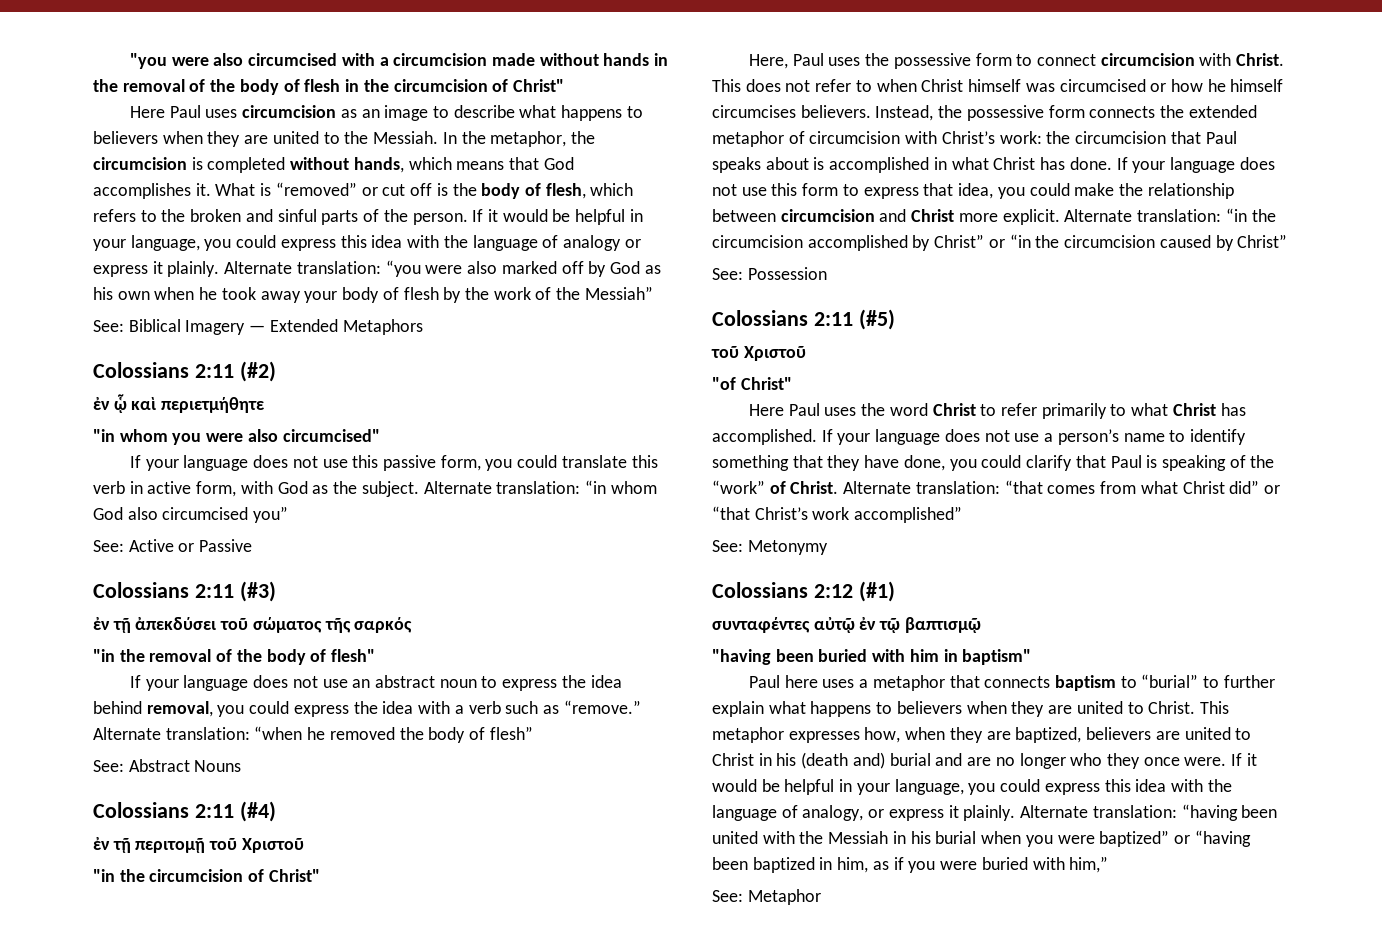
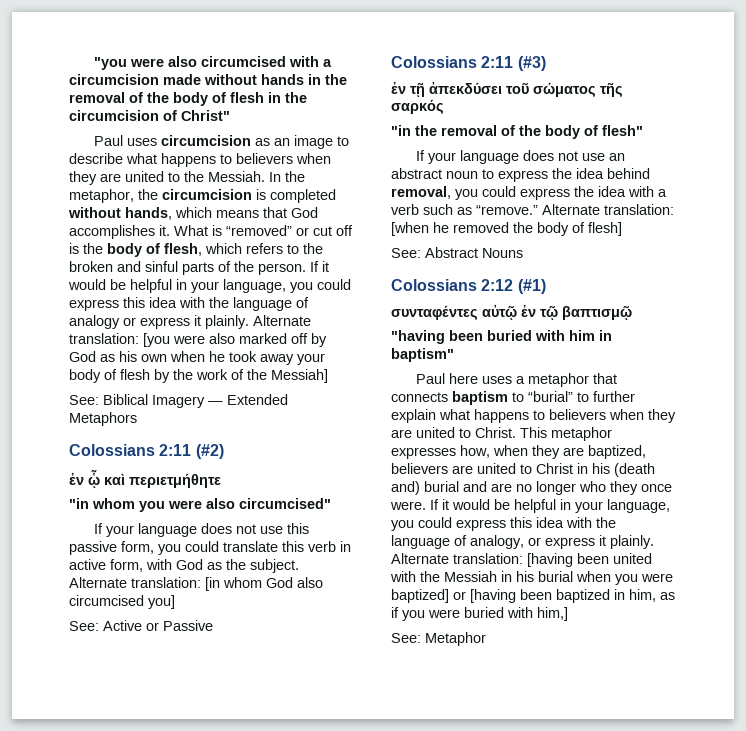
[129,106,165,118] Here -> (230, 115) none
[385,260,421,277] “you -> [143,333,170,347] [you
[584,286,653,300] Messiah” -> [271,369,328,383] Messiah]
[584,480,606,494] “in -> [205,577,220,591] [in
[253,506,289,523] you” -> [148,595,175,609] you]
[254,726,303,740] “when -> [391,222,429,236] [when
[489,726,533,740] flesh” -> [588,222,622,236] flesh]
[93,801,276,822] [93,837,304,853] [93,869,320,882] [748,53,1285,69] [712,79,1284,92] [712,105,1257,121] [712,131,1237,147] [712,157,1275,173] [712,183,1234,199] [712,208,1276,225] [712,234,1288,251] [712,267,827,280] [712,309,895,330] [711,346,806,361] [712,377,792,390] [748,403,1246,419] [712,429,1246,445] [712,455,1275,471] [712,480,1280,494] [712,506,963,523] [712,540,828,555] // Colossians 2:11 (#4) // ἐν τῇ περιτομῇ τοῦ Χριστοῦ // "in the circumcision of Christ" // Here, Paul uses the possessive form to connect circumcision with Christ. This does not refer to when Christ himself was circumcised or how he himself circumcises believers. Instead, the possessive form connects the extended metaphor of circumcision with Christ’s work: the circumcision that Paul speaks about is accomplished in what Christ has done. If your language does not use this form to express that idea, you could make the relationship between circumcision and Christ more explicit. Alternate translation: “in the circumcision accomplished by Christ” or “in the circumcision caused by Christ” // See: Possession // Colossians 2:11 (#5) // τοῦ Χριστοῦ // "of Christ" // Here Paul uses the word Christ to refer primarily to what Christ has accomplished. If your language does not use a person’s name to identify something that they have done, you could clarify that Paul is speaking of the “work” of Christ. Alternate translation: “that comes from what Christ did” or “that Christ’s work accomplished” // See: Metonymy -> (523, 253) none
[1181,804,1238,821] “having -> [527,553,573,567] [having
[1099,830,1251,847] baptized” or “having -> [391,589,516,603] baptized] or [having
[1069,856,1109,873] him,” -> [537,607,568,621] him,]

